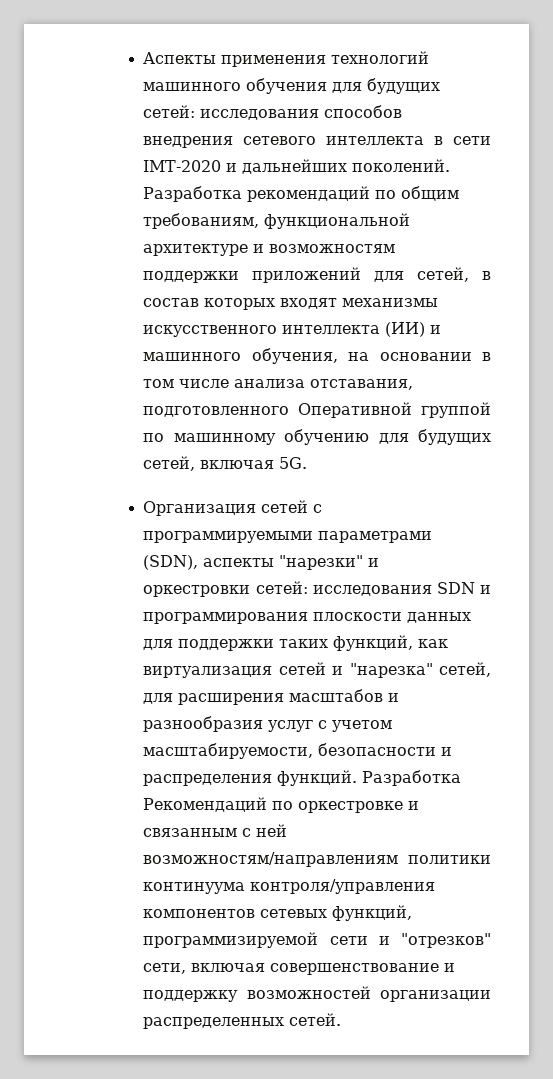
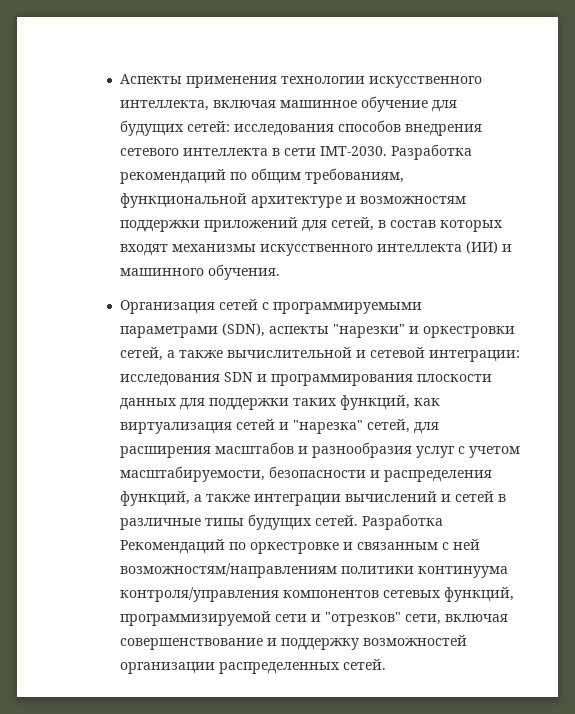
[331,51,430,64] [143,78,328,94] технологий машинного обучения -> [280,76,482,88] [119,96,428,112] технологии искусственного интеллекта, включая машинное обучение
[143,159,451,174] IMT-2020 и дальнейших поколений. -> [319,146,387,156] IMT-2030.
[251,348,491,364] [143,379,414,390] [143,402,491,418] [143,429,491,445] [143,456,308,471] обучения, на основании в том числе анализа отставания, подготовленного Оперативной группой по машинному обучению для будущих сетей, включая 5G. -> [207,264,280,280] обучения.
[255,581,308,594] сетей: -> [119,347,520,362] сетей, а также вычислительной и сетевой интеграции:
[277,770,358,786] функций. -> [119,491,506,506] [119,514,358,530] функций, а также интеграции вычислений и сетей в различные типы будущих сетей.

